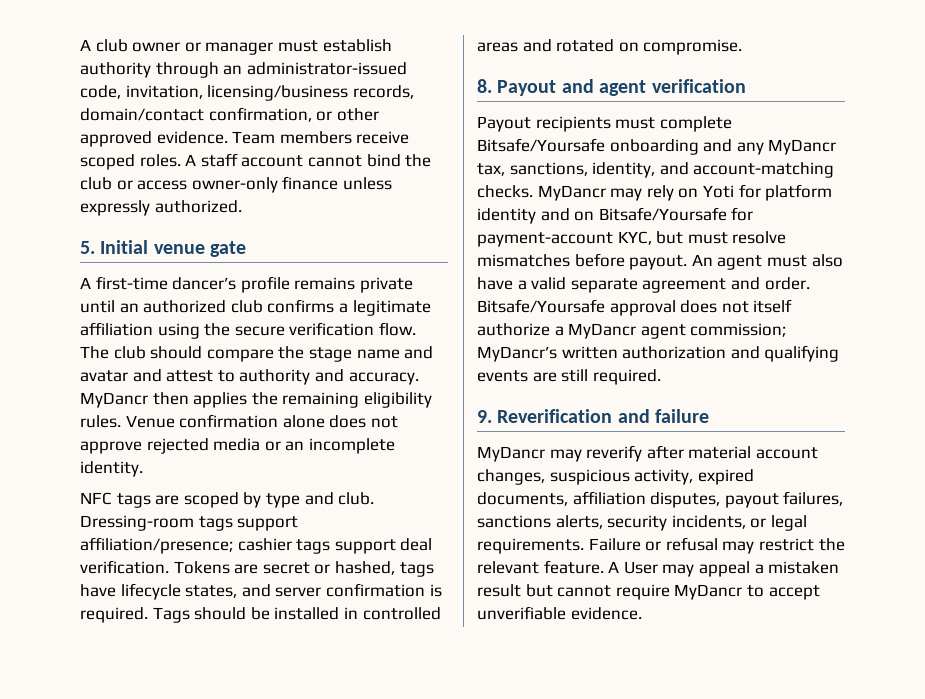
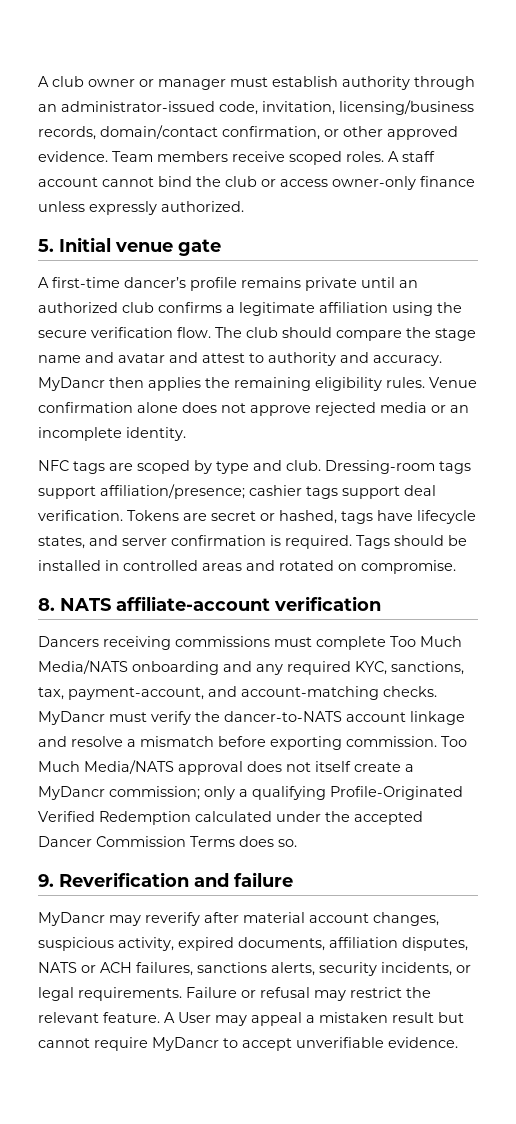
[497,79,746,96] [477,116,732,132] [477,138,837,155] [477,162,835,178] [477,184,833,201] [477,207,754,224] [477,231,787,247] [477,253,843,270] [477,277,810,293] [477,299,605,313] Payout and agent verification // Payout recipients must complete Bitsafe/Yoursafe onboarding and any MyDancr tax, sanctions, identity, and account-matching checks. MyDancr may rely on Yoti for platform identity and on Bitsafe/Yoursafe for payment-account KYC, but must resolve mismatches before payout. An agent must also have a valid separate agreement and order. Bitsafe/Yoursafe -> [60,596,381,611] [38,636,462,650] [38,660,464,675] [38,686,437,700] [38,711,465,725] [38,736,467,750] [38,760,174,774] NATS affiliate-account verification // Dancers receiving commissions must complete Too Much Media/NATS onboarding and any required KYC, sanctions, tax, payment-account, and account-matching checks. MyDancr must verify the dancer-to-NATS account linkage and resolve a mismatch before exporting commission. Too Much Media/NATS
[477,323,550,336] authorize -> [354,762,401,772] create
[640,323,787,339] [477,345,840,362] [477,369,661,385] agent commission; MyDancr’s written authorization and qualifying events are still required. -> [109,786,463,800] [38,811,423,825] [38,836,297,847] commission; only a qualifying Profile-Originated Verified Redemption calculated under the accepted Dancer Commission Terms does so.
[724,493,779,508] payout -> [38,962,132,973] NATS or ACH

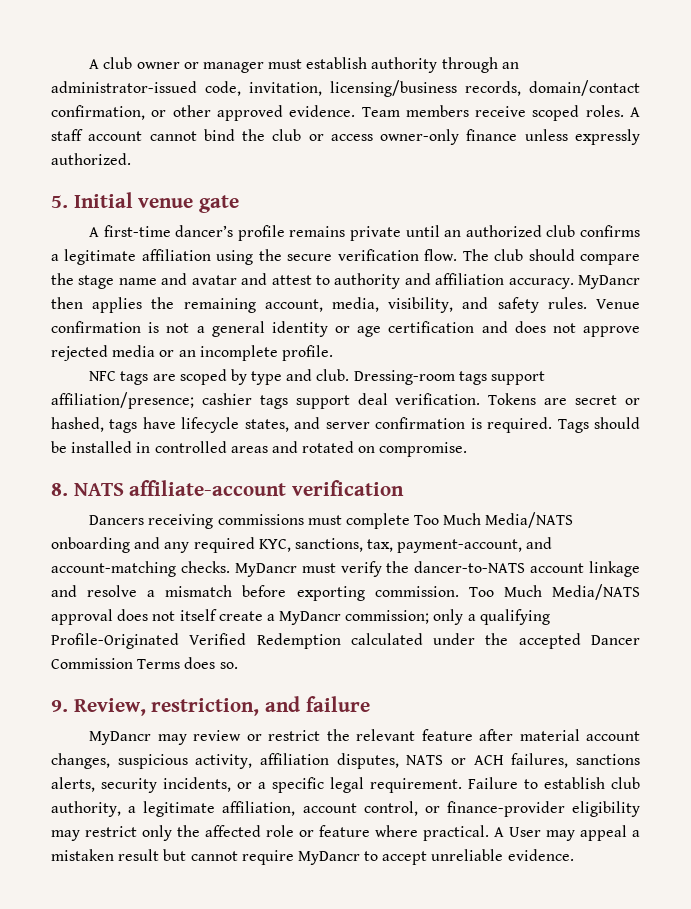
(369, 357) none -> [435,273,505,285] affiliation
[315,377,477,391] [38,402,178,413] eligibility rules. Venue confirmation alone -> [264,297,640,313] [51,321,508,337] account, media, visibility, and safety rules. Venue confirmation is not a general identity or age certification and
[126,427,186,441] identity. -> [281,345,333,361] profile.
[59,872,189,887] Reverification -> [73,698,260,716] Review, restriction,
[145,912,200,926] reverify -> [193,729,473,741] review or restrict the relevant feature
[178,937,325,951] expired documents, -> (253, 761) none
[38,987,431,1001] [38,1012,160,1023] legal requirements. Failure or refusal may restrict the relevant feature. -> [258,777,640,793] [51,801,640,817] [51,825,489,841] a specific legal requirement. Failure to establish club authority, a legitimate affiliation, account control, or finance-provider eligibility may restrict only the affected role or feature where practical.
[296,1037,384,1048] unverifiable -> [431,849,504,861] unreliable

